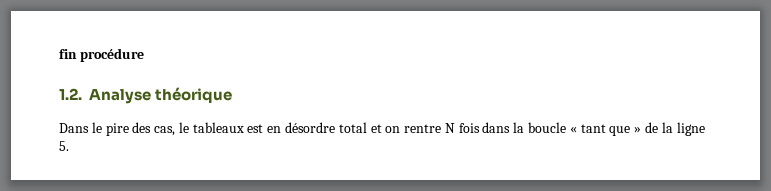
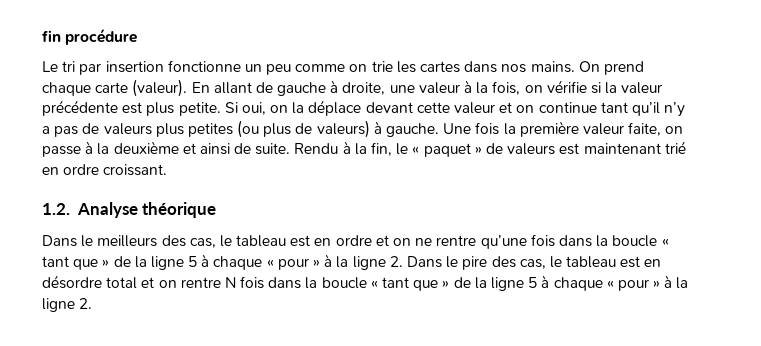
(144, 55) none -> [42,60,644,75] [42,79,663,97] [42,100,686,117] [42,120,684,138] [42,141,686,157] [42,164,168,176] // Le tri par insertion fonctionne un peu comme on trie les cartes dans nos mains. On prend chaque carte (valeur). En allant de gauche à droite, une valeur à la fois, on vérifie si la valeur précédente est plus petite. Si oui, on la déplace devant cette valeur et on continue tant qu’il n’y a pas de valeurs plus petites (ou plus de valeurs) à gauche. Une fois la première valeur faite, on passe à la deuxième et ainsi de suite. Rendu à la fin, le « paquet » de valeurs est maintenant trié en ordre croissant.
(102, 127) none -> [97,234,669,249] [42,254,459,270] meilleurs des cas, le tableau est en ordre et on ne rentre qu’une fois dans la boucle « tant que » de la ligne 5 à chaque « pour » à la ligne 2. Dans le
[192,122,244,133] tableaux -> [566,256,617,268] tableau
[59,141,69,151] 5. -> [528,275,689,291] [42,298,93,312] 5 à chaque « pour » à la ligne 2.

